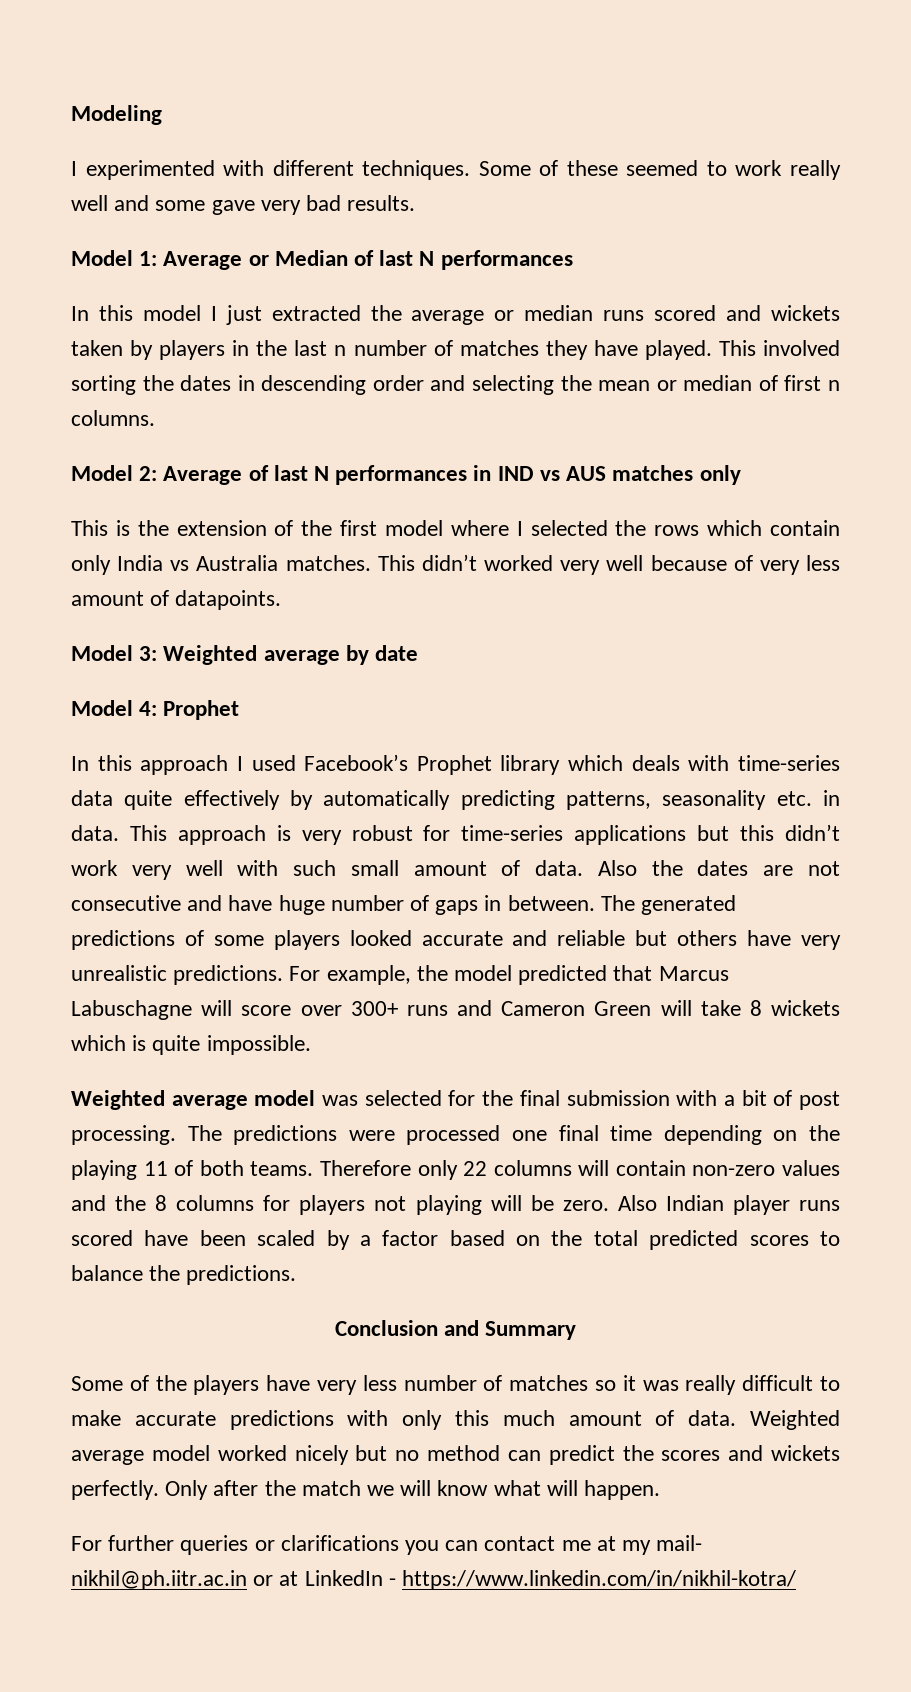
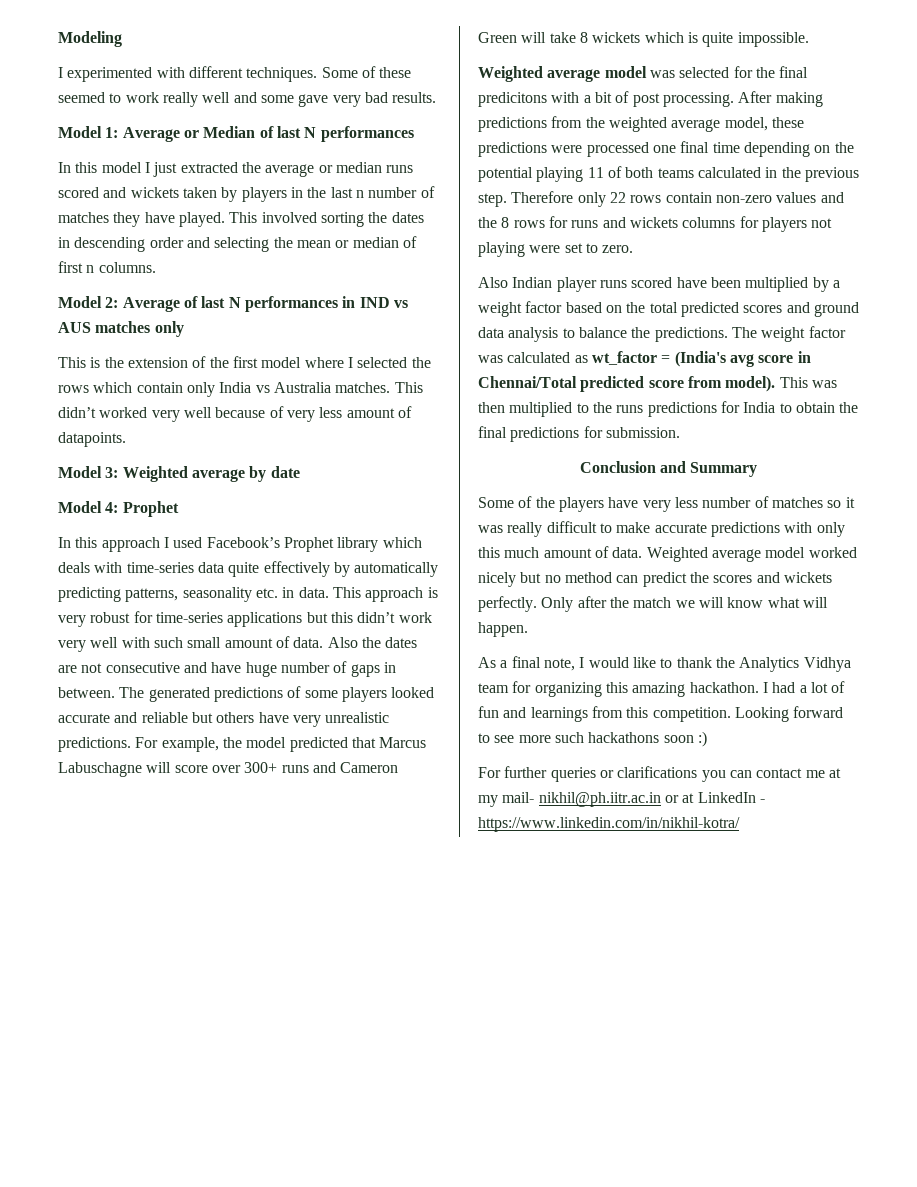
[566,1090,670,1106] submission -> [478,92,547,107] predicitons
[187,1125,222,1141] The -> [738,91,823,107] [478,116,804,132] After making predictions from the weighted average model, these
(841, 1133) none -> [478,167,533,182] potential
[250,1161,314,1176] teams. -> [657,167,859,182] [478,193,507,207] teams calculated in the previous step.
[493,1160,610,1176] columns will -> [630,195,662,203] rows
(168, 1203) none -> [513,216,678,228] rows for runs and wickets
[490,1195,554,1211] will be -> [529,243,598,253] were set to
(609, 1205) none -> (634, 249) //
[257,1230,316,1246] scaled -> [745,277,809,292] multiplied
(371, 1240) none -> [478,302,522,317] weight
(809, 1240) none -> [786,302,859,317] [478,327,559,342] and ground data analysis
(297, 1275) none -> [731,326,846,342] [478,351,811,367] [478,376,837,392] [478,401,859,417] [478,426,680,442] The weight factor was calculated as wt_factor = (India's avg score in Chennai/Total predicted score from model). This was then multiplied to the runs predictions for India to obtain the final predictions for submission.
(661, 1490) none -> [478,656,851,672] [478,681,846,697] [478,706,844,722] [478,731,707,747] // As a final note, I would like to thank the Analytics Vidhya team for organizing this amazing hackathon. I had a lot of fun and learnings from this competition. Looking forward to see more such hackathons soon :)

